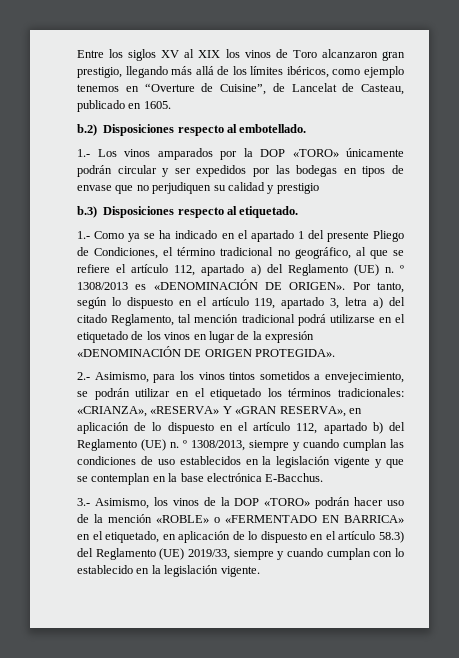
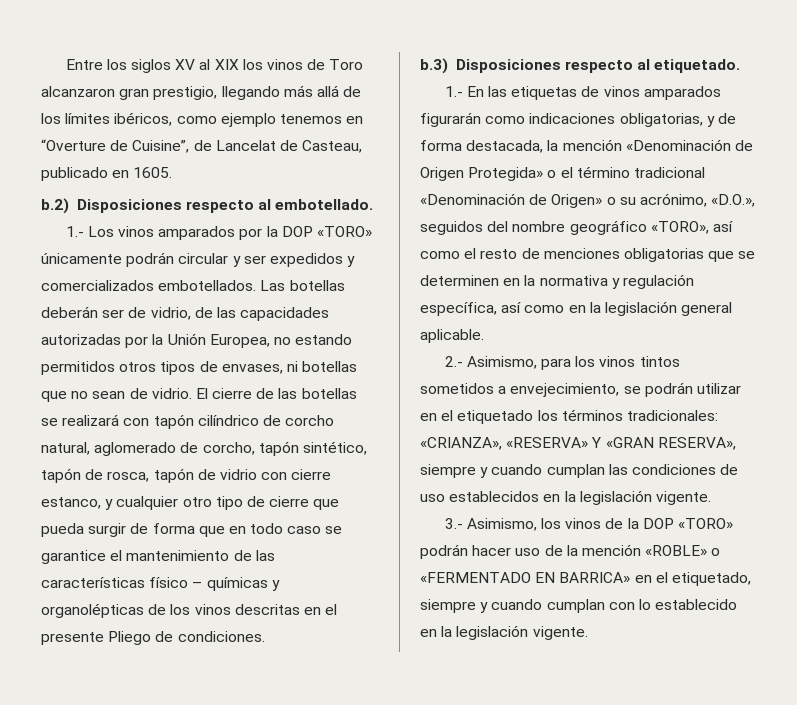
[252,165,404,177] [77,182,319,194] por las bodegas en tipos de envase que no perjudiquen su calidad y prestigio -> [347,256,356,267] [41,280,345,291] [41,306,330,321] [41,333,353,348] [41,361,358,375] [41,388,357,402] [41,414,335,429] [41,441,367,456] [41,468,332,483] [41,496,340,510] [41,523,343,537] [41,550,275,564] [41,577,280,591] [41,603,338,618] [41,631,265,645] y comercializados embotellados. Las botellas deberán ser de vidrio, de las capacidades autorizadas por la Unión Europea, no estando permitidos otros tipos de envases, ni botellas que no sean de vidrio. El cierre de las botellas se realizará con tapón cilíndrico de corcho natural, aglomerado de corcho, tapón sintético, tapón de rosca, tapón de vidrio con cierre estanco, y cualquier otro tipo de cierre que pueda surgir de forma que en todo caso se garantice el mantenimiento de las características físico – químicas y organolépticas de los vinos descritas en el presente Pliego de condiciones.
[94,230,405,242] [77,247,404,259] [77,264,404,276] [77,279,404,293] [77,297,406,309] [77,314,405,326] [77,331,314,343] [77,346,336,357] Como ya se ha indicado en el apartado 1 del presente Pliego de Condiciones, el término tradicional no geográfico, al que se refiere el artículo 112, apartado a) del Reglamento (UE) n. º 1308/2013 es «DENOMINACIÓN DE ORIGEN». Por tanto, según lo dispuesto en el artículo 119, apartado 3, letra a) del citado Reglamento, tal mención tradicional podrá utilizarse en el etiquetado de los vinos en lugar de la expresión «DENOMINACIÓN DE ORIGEN PROTEGIDA». -> [466,86,721,100] [420,112,736,127] [420,139,753,153] [420,166,705,181] [420,193,756,208] [420,220,733,235] [420,248,756,262] [420,274,694,289] [420,301,733,316] [420,329,484,343] En las etiquetas de vinos amparados figurarán como indicaciones obligatorias, y de forma destacada, la mención «Denominación de Origen Protegida» o el término tradicional «Denominación de Origen» o su acrónimo, «D.O.», seguidos del nombre geográfico «TORO», así como el resto de menciones obligatorias que se determinen en la normativa y regulación específica, así como en la legislación general aplicable.
[348,408,362,414] [77,422,405,434] [77,439,245,451] en aplicación de lo dispuesto en el artículo 112, apartado b) del Reglamento (UE) n. º 1308/2013, -> (736, 443) none
[334,457,405,468] [77,473,324,485] vigente y que se contemplan en la base electrónica E-Bacchus. -> [655,491,711,505] vigente.
[162,531,404,543] [77,548,230,560] en aplicación de lo dispuesto en el artículo 58.3) del Reglamento (UE) 2019/33, -> (751, 579) none

